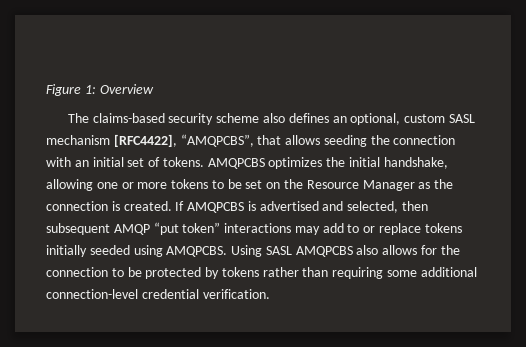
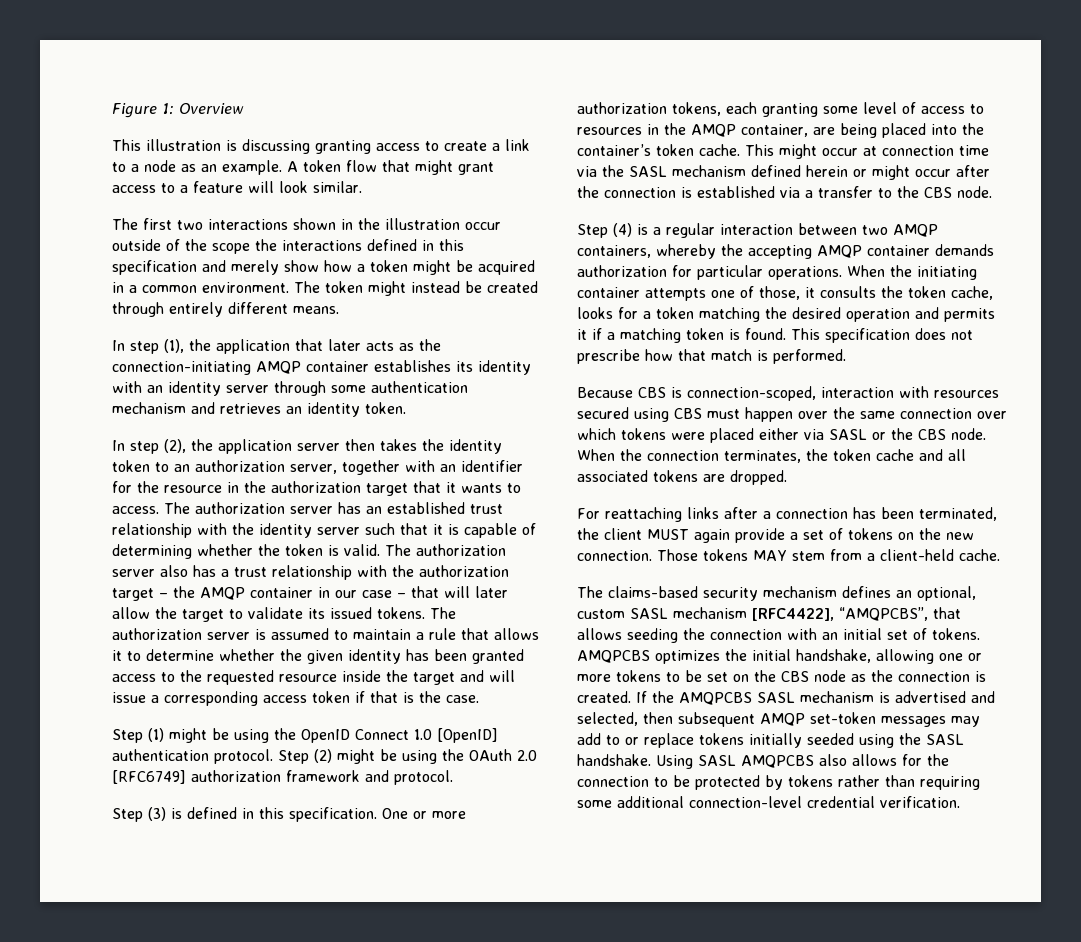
(154, 89) none -> [112,139,530,154] [112,160,494,175] [112,181,362,193] [112,218,501,230] [112,239,464,254] [112,260,535,275] [112,281,538,296] [112,302,339,317] [112,339,441,354] [112,360,531,375] [112,381,468,396] [112,402,406,417] [112,439,502,454] [112,460,523,475] [112,481,521,496] [112,502,503,514] [112,523,536,538] [112,544,506,559] [112,565,509,580] [112,586,508,601] [112,607,456,622] [112,628,539,640] [112,649,524,664] [112,670,515,685] [112,691,479,706] [112,728,498,743] [112,749,537,764] [112,770,453,785] [112,807,466,822] [577,102,984,117] [577,123,984,138] [577,144,989,159] [577,165,990,180] [577,186,992,198] [577,223,938,238] [577,244,994,259] [577,265,977,280] [577,286,993,301] [577,307,995,322] [577,328,973,343] [577,349,846,364] [577,386,999,401] [577,407,1007,422] [577,428,986,443] [577,449,966,463] [577,470,787,485] [577,507,997,522] [577,528,974,543] [577,549,1000,561] // This illustration is discussing granting access to create a link to a node as an example. A token flow that might grant access to a feature will look similar. // The first two interactions shown in the illustration occur outside of the scope the interactions defined in this specification and merely show how a token might be acquired in a common environment. The token might instead be created through entirely different means. // In step (1), the application that later acts as the connection-initiating AMQP container establishes its identity with an identity server through some authentication mechanism and retrieves an identity token. // In step (2), the application server then takes the identity token to an authorization server, together with an identifier for the resource in the authorization target that it wants to access. The authorization server has an established trust relationship with the identity server such that it is capable of determining whether the token is valid. The authorization server also has a trust relationship with the authorization target – the AMQP container in our case – that will later allow the target to validate its issued tokens. The authorization server is assumed to maintain a rule that allows it to determine whether the given identity has been granted access to the requested resource inside the target and will issue a corresponding access token if that is the case. // Step (1) might be using the OpenID Connect 1.0 [OpenID] authentication protocol. Step (2) might be using the OAuth 2.0 [RFC6749] authorization framework and protocol. // Step (3) is defined in this specification. One or more authorization tokens, each granting some level of access to resources in the AMQP container, are being placed into the container’s token cache. This might occur at connection time via the SASL mechanism defined herein or might occur after the connection is established via a transfer to the CBS node. // Step (4) is a regular interaction between two AMQP containers, whereby the accepting AMQP container demands authorization for particular operations. When the initiating container attempts one of those, it consults the token cache, looks for a token matching the desired operation and permits it if a matching token is found. This specification does not prescribe how that match is performed. // Because CBS is connection-scoped, interaction with resources secured using CBS must happen over the same connection over which tokens were placed either via SASL or the CBS node. When the connection terminates, the token cache and all associated tokens are dropped. // For reattaching links after a connection has been terminated, the client MUST again provide a set of tokens on the new connection. Those tokens MAY stem from a client-held cache.
[216,113,285,123] scheme also -> [763,586,837,598] mechanism
[306,180,415,191] Resource Manager -> [781,670,846,682] CBS node
[187,202,245,213] AMQPCBS -> [652,691,874,705] the AMQPCBS SASL mechanism
[153,222,292,235] “put token” interactions -> [810,712,946,727] set-token messages
[166,246,228,257] AMQPCBS. -> [899,733,964,745] [577,754,651,766] the SASL handshake.

